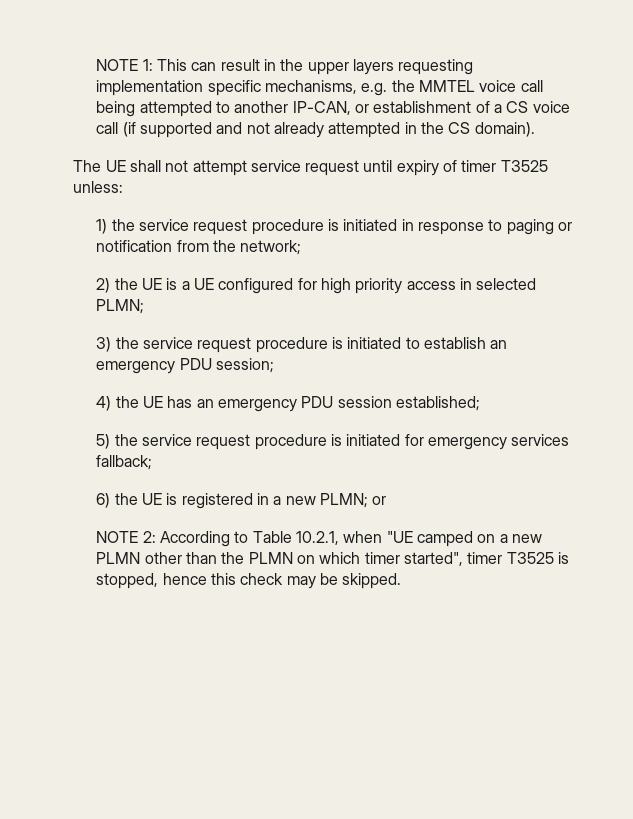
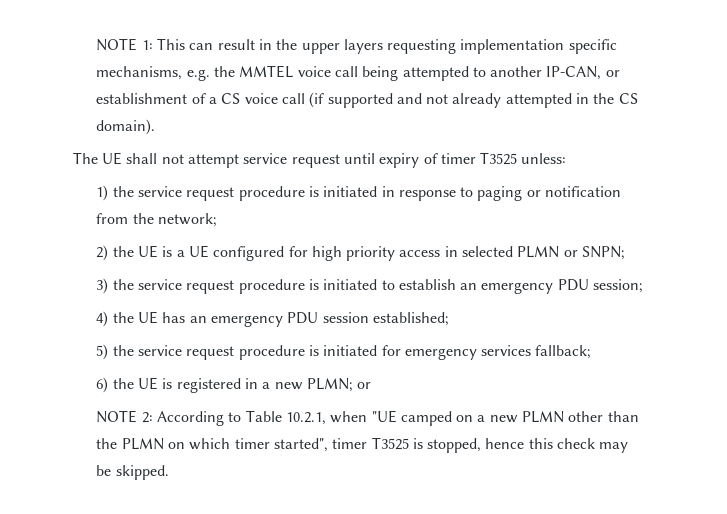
[96,299,145,314] PLMN; -> [517,246,626,260] PLMN or SNPN;

